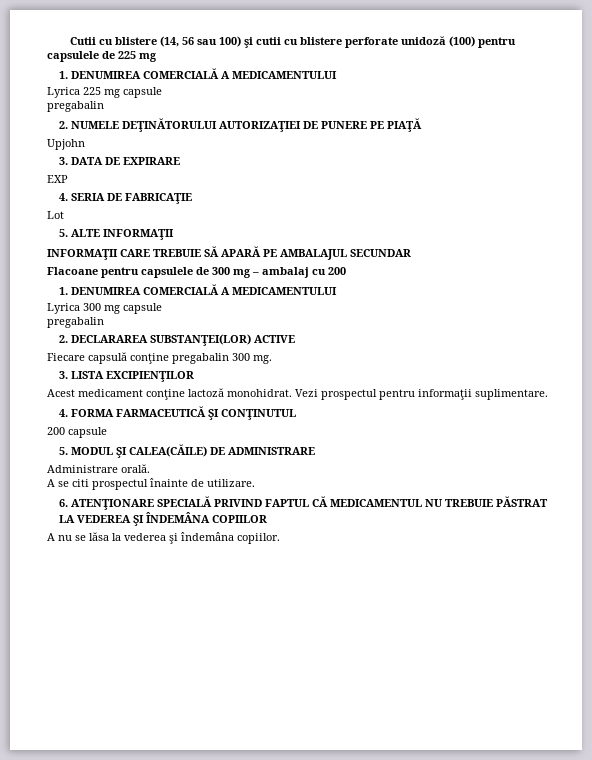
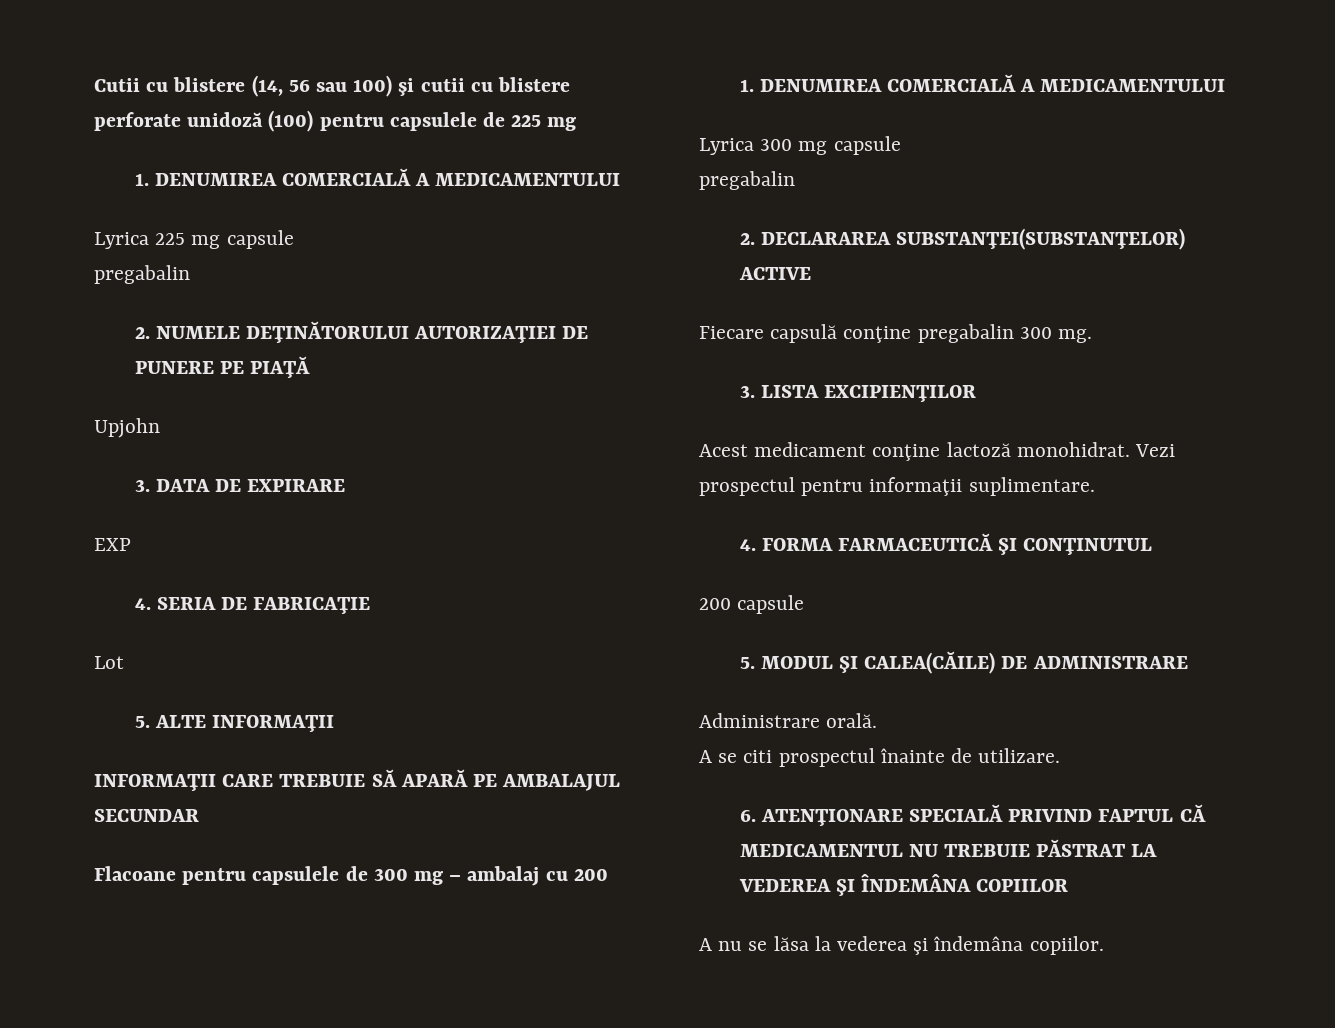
[150,334,252,346] SUBSTANŢEI(LOR) -> [895,228,1185,250] SUBSTANŢEI(SUBSTANŢELOR)

